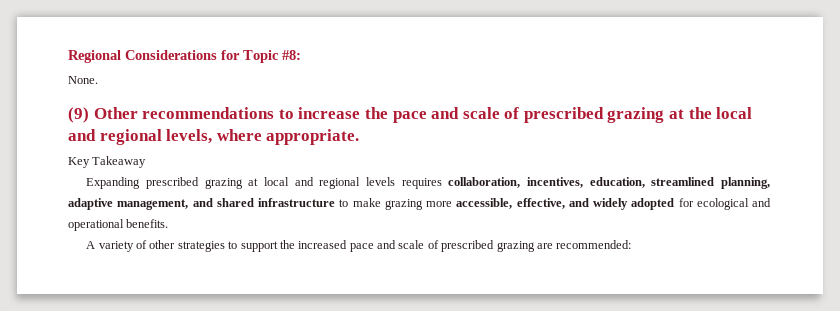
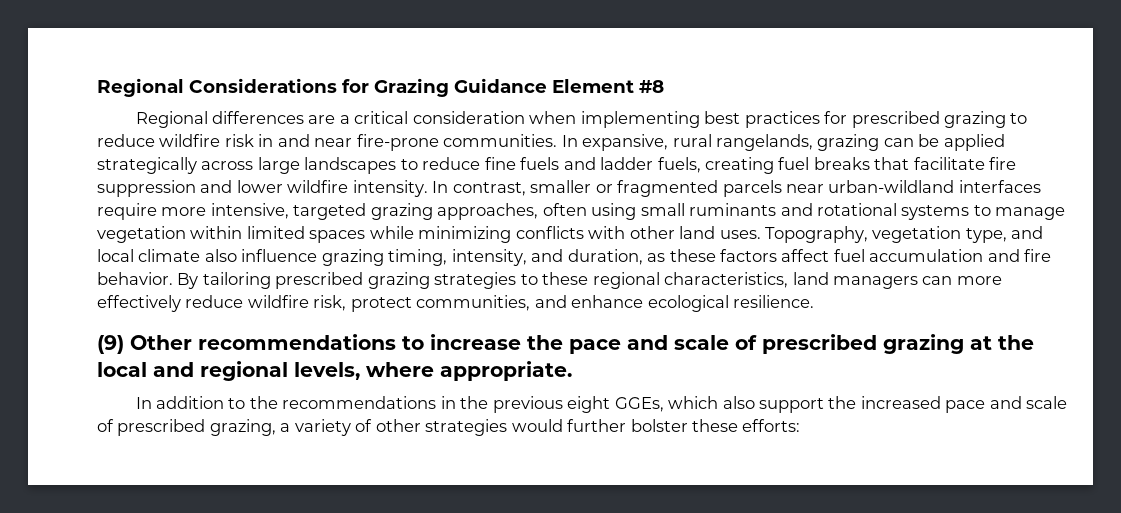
[243,50,301,63] [68,76,98,84] Topic #8: // None. -> [374,78,664,97] [135,111,1028,128] [97,134,1005,151] [97,157,1017,174] [97,180,1041,197] [97,203,1066,220] [97,226,1044,243] [97,249,1052,266] [97,272,1002,289] [97,295,815,312] Grazing Guidance Element #8 // Regional differences are a critical consideration when implementing best practices for prescribed grazing to reduce wildfire risk in and near fire-prone communities. In expansive, rural rangelands, grazing can be applied strategically across large landscapes to reduce fine fuels and ladder fuels, creating fuel breaks that facilitate fire suppression and lower wildfire intensity. In contrast, smaller or fragmented parcels near urban-wildland interfaces require more intensive, targeted grazing approaches, often using small ruminants and rotational systems to manage vegetation within limited spaces while minimizing conflicts with other land uses. Topography, vegetation type, and local climate also influence grazing timing, intensity, and duration, as these factors affect fuel accumulation and fire behavior. By tailoring prescribed grazing strategies to these regional characteristics, land managers can more effectively reduce wildfire risk, protect communities, and enhance ecological resilience.
[68,156,147,168] [86,177,770,189] [68,198,771,210] [68,219,169,231] [86,240,238,252] Key Takeaway // Expanding prescribed grazing at local and regional levels requires collaboration, incentives, education, streamlined planning, adaptive management, and shared infrastructure to make grazing more accessible, effective, and widely adopted for ecological and operational benefits. // A variety of other strategies to -> [135,396,755,413] In addition to the recommendations in the previous eight GGEs, which also
[496,240,632,252] grazing are recommended: -> [209,419,801,436] grazing, a variety of other strategies would further bolster these efforts:

